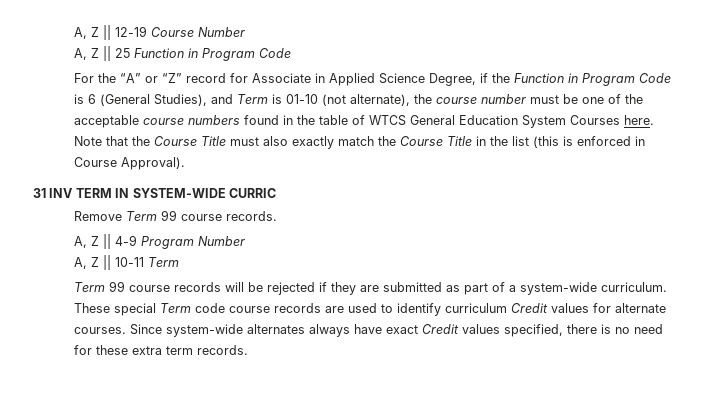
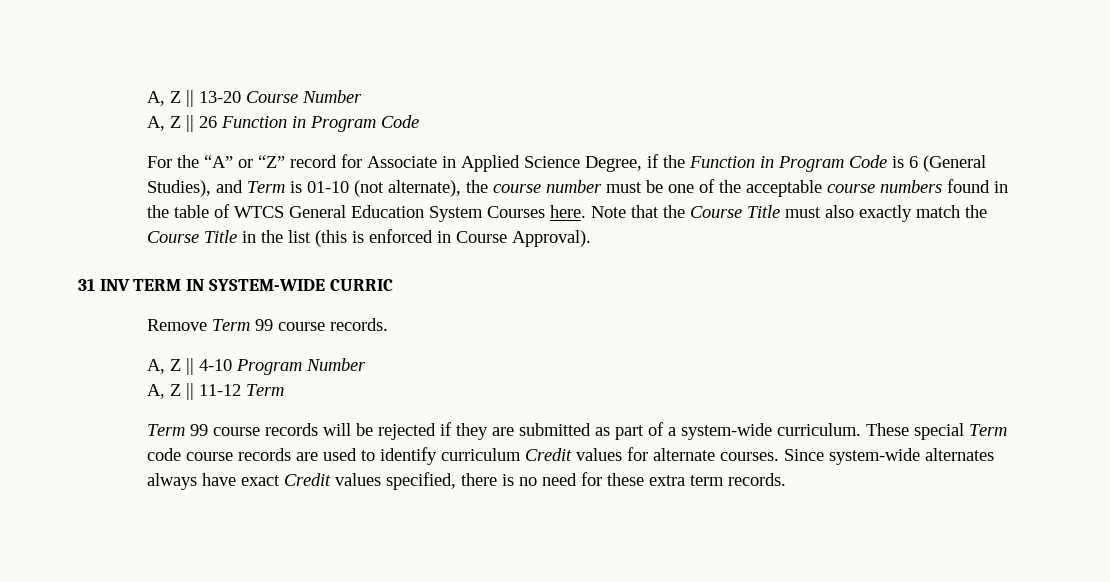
[73,25,147,40] A, Z || 12-19 -> [147,90,242,107] A, Z || 13-20
[114,48,130,58] 25 -> [199,116,218,128] 26
[114,235,137,246] 4-9 -> [199,359,233,371] 4-10
[114,257,144,267] 10-11 -> [199,384,242,396] 11-12

